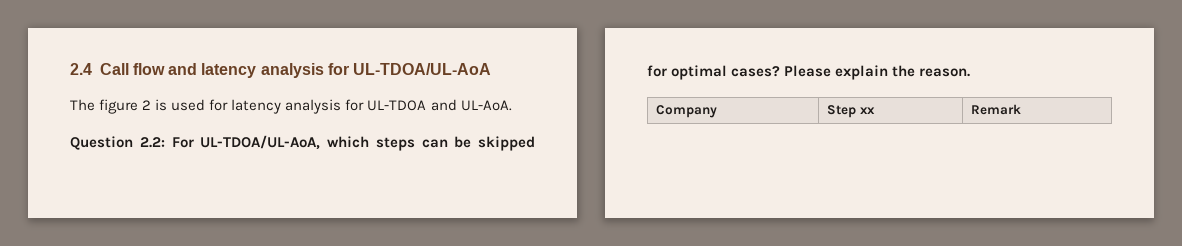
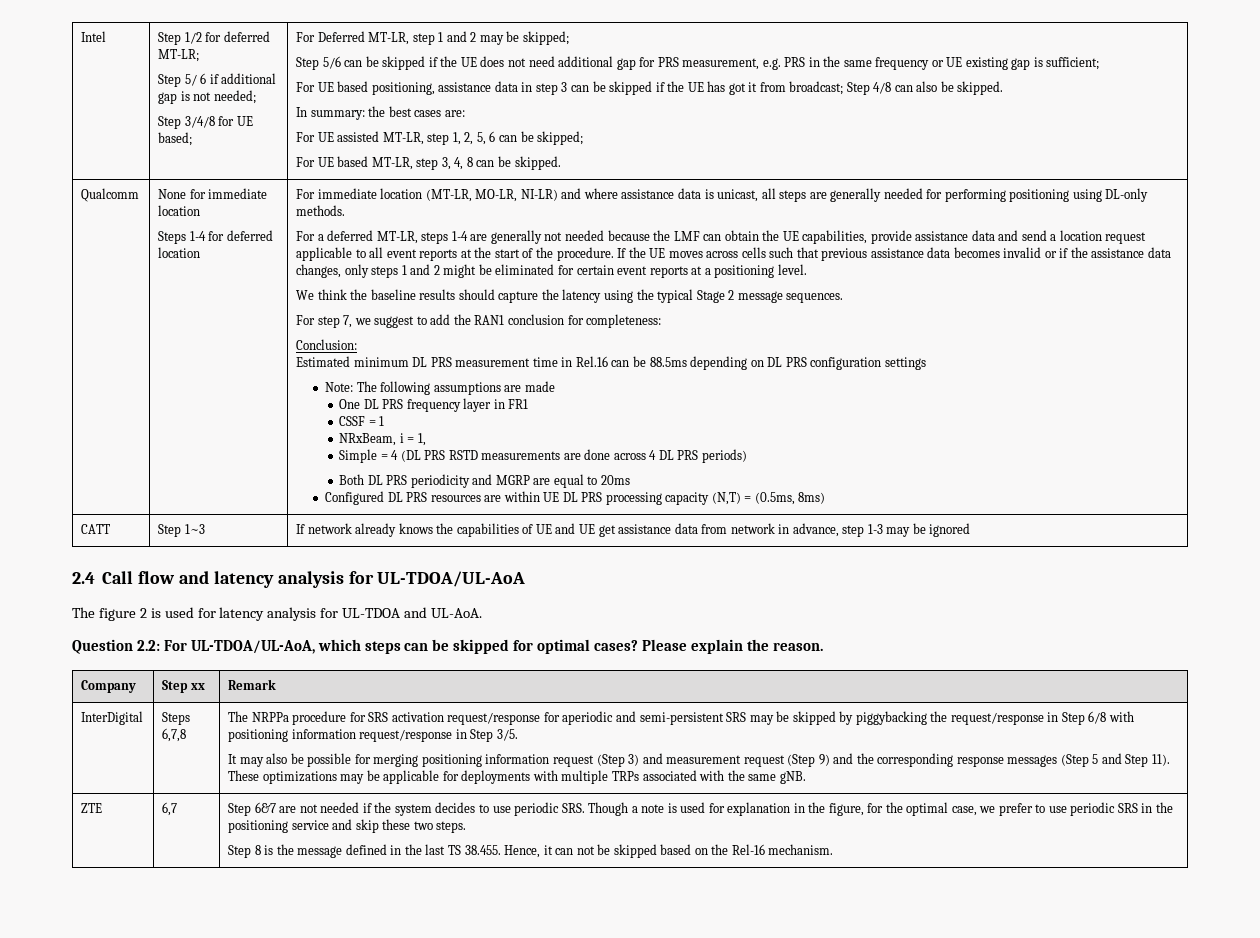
(70, 69) none -> [81,31,107,42] [158,31,270,45] [158,49,200,62] [158,73,277,87] [158,90,256,104] [158,116,253,129] [158,132,193,146] [296,31,569,45] [296,56,1100,70] [296,81,1004,95] [296,106,465,120] [296,131,584,145] [296,156,561,170] [81,188,140,202] [158,188,268,199] [158,205,201,216] [158,230,273,244] [158,247,201,258] [296,188,1149,202] [296,205,346,216] [296,230,1147,244] [296,247,1171,261] [296,264,807,278] [296,289,844,303] [296,314,662,328] [296,339,358,350] [296,356,926,370] [324,381,555,395] [339,398,529,412] [339,416,385,426] [339,433,426,446] [339,449,747,463] [339,474,630,488] [324,491,826,505] [81,524,111,534] [158,524,205,537] [296,523,971,537] Intel | Step 1/2 for deferred MT-LR; // Step 5/ 6 if additional gap is not needed; // Step 3/4/8 for UE based; | For Deferred MT-LR, step 1 and 2 may be skipped; // Step 5/6 can be skipped if the UE does not need additional gap for PRS measurement, e.g. PRS in the same frequency or UE existing gap is sufficient; // For UE based positioning, assistance data in step 3 can be skipped if the UE has got it from broadcast; Step 4/8 can also be skipped. // In summary: the best cases are: // For UE assisted MT-LR, step 1, 2, 5, 6 can be skipped; // For UE based MT-LR, step 3, 4, 8 can be skipped. // Qualcomm | None for immediate location // Steps 1-4 for deferred location | For immediate location (MT-LR, MO-LR, NI-LR) and where assistance data is unicast, all steps are generally needed for performing positioning using DL-only methods. // For a deferred MT-LR, steps 1-4 are generally not needed because the LMF can obtain the UE capabilities, provide assistance data and send a location request applicable to all event reports at the start of the procedure. If the UE moves across cells such that previous assistance data becomes invalid or if the assistance data changes, only steps 1 and 2 might be eliminated for certain event reports at a positioning level. // We think the baseline results should capture the latency using the typical Stage 2 message sequences. // For step 7, we suggest to add the RAN1 conclusion for completeness: // Conclusion: // Estimated minimum DL PRS measurement time in Rel.16 can be 88.5ms depending on DL PRS configuration settings // Note: The following assumptions are made // One DL PRS frequency layer in FR1 // CSSF = 1 // NRxBeam, i = 1, // Simple = 4 (DL PRS RSTD measurements are done across 4 DL PRS periods) // Both DL PRS periodicity and MGRP are equal to 20ms // Configured DL PRS resources are within UE DL PRS processing capacity (N,T) = (0.5ms, 8ms) // CATT | Step 1~3 | If network already knows the capabilities of UE and UE get assistance data from network in advance, step 1-3 may be ignored //
(1022, 109) none -> [81,711,144,725] [162,712,191,725] [162,728,187,742] [228,711,1134,725] [228,729,518,742] [228,753,1170,767] [228,770,806,784] [81,803,103,813] [162,802,178,816] [228,802,1173,816] [228,819,467,833] [228,844,834,858] // InterDigital | Steps 6,7,8 | The NRPPa procedure for SRS activation request/response for aperiodic and semi-persistent SRS may be skipped by piggybacking the request/response in Step 6/8 with positioning information request/response in Step 3/5. // It may also be possible for merging positioning information request (Step 3) and measurement request (Step 9) and the corresponding response messages (Step 5 and Step 11). These optimizations may be applicable for deployments with multiple TRPs associated with the same gNB. // ZTE | 6,7 | Step 6&7 are not needed if the system decides to use periodic SRS. Though a note is used for explanation in the figure, for the optimal case, we prefer to use periodic SRS in the positioning service and skip these two steps. // Step 8 is the message defined in the last TS 38.455. Hence, it can not be skipped based on the Rel-16 mechanism.

